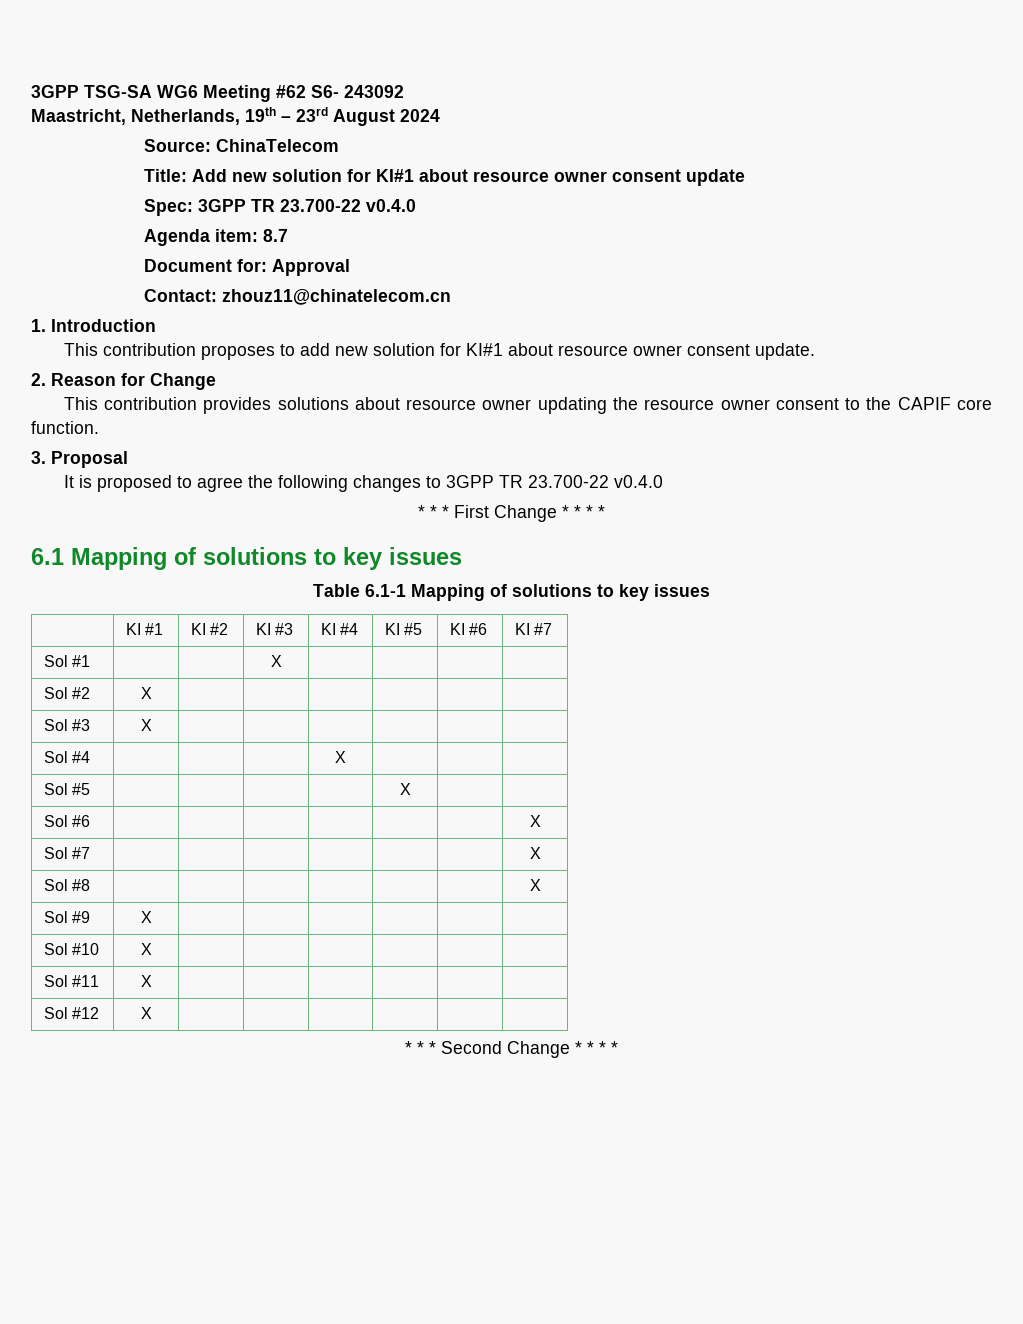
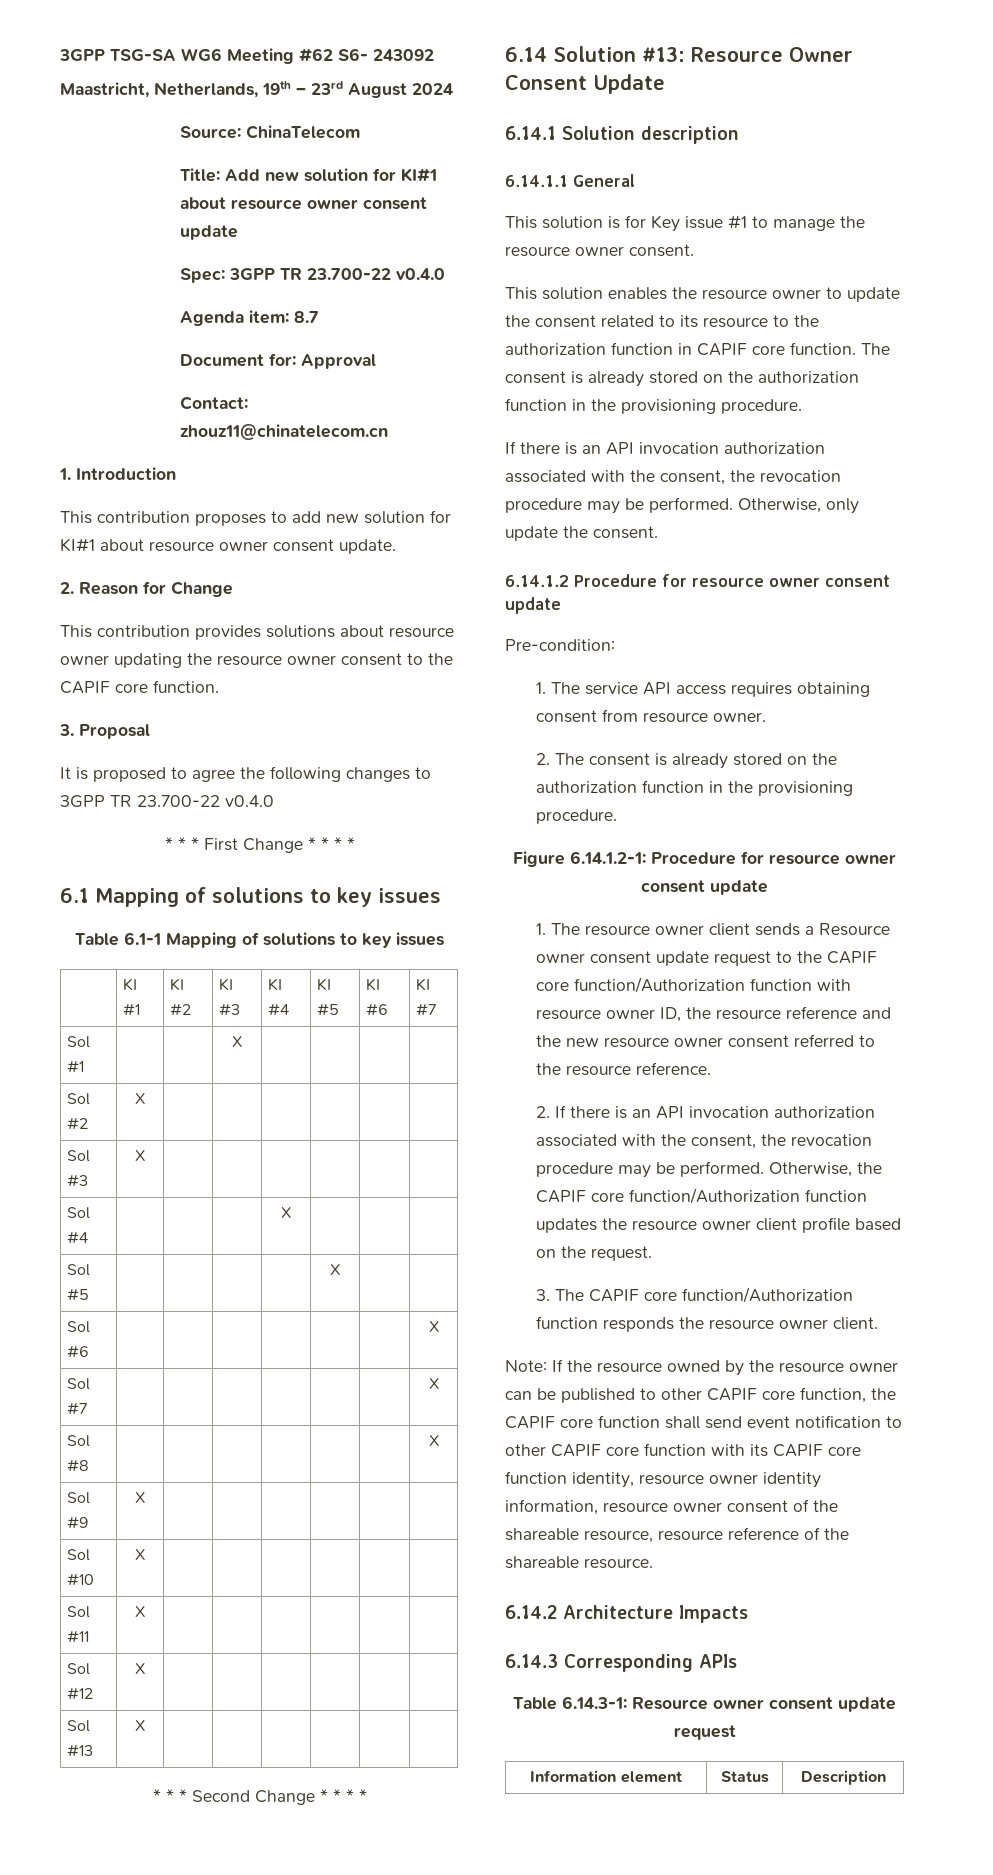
(152, 1013) none -> [67,1720,91,1732] [67,1744,94,1757] [135,1720,146,1731] // Sol #13 | X | | | | | |
(618, 1047) none -> [505,46,853,62] [505,74,665,94] [505,126,739,144] [505,174,635,187] [505,215,865,232] [505,244,694,257] [505,287,900,302] [505,315,819,328] [505,342,890,356] [505,371,859,387] [505,398,802,414] [505,441,825,455] [505,470,841,485] [505,497,859,514] [505,526,658,541] [505,574,890,587] [505,597,561,614] [505,639,615,651] [535,682,870,697] [535,709,766,723] [535,753,837,769] [535,780,853,796] [535,809,617,824] [513,851,896,867] [641,880,768,895] [535,923,890,936] [535,951,877,966] [535,977,851,993] [535,1006,891,1022] [535,1034,875,1048] [535,1062,711,1076] [535,1105,875,1119] [535,1134,872,1149] [535,1161,882,1178] [535,1188,867,1204] [535,1217,901,1233] [535,1246,652,1261] [535,1287,853,1303] [535,1316,878,1332] [505,1359,898,1376] [505,1387,896,1403] [505,1415,902,1429] [505,1443,861,1457] [505,1471,821,1488] [505,1499,838,1515] [505,1527,849,1543] [505,1556,653,1569] [505,1605,748,1623] [505,1654,737,1672] [513,1696,896,1712] [673,1725,736,1740] [530,1770,682,1783] [720,1771,769,1783] [800,1770,886,1785] // 6.14 Solution #13: Resource Owner Consent Update // 6.14.1 Solution description // 6.14.1.1 General // This solution is for Key issue #1 to manage the resource owner consent. // This solution enables the resource owner to update the consent related to its resource to the authorization function in CAPIF core function. The consent is already stored on the authorization function in the provisioning procedure. // If there is an API invocation authorization associated with the consent, the revocation procedure may be performed. Otherwise, only update the consent. // 6.14.1.2 Procedure for resource owner consent update // Pre-condition: // 1. The service API access requires obtaining consent from resource owner. // 2. The consent is already stored on the authorization function in the provisioning procedure. // Figure 6.14.1.2-1: Procedure for resource owner consent update // 1. The resource owner client sends a Resource owner consent update request to the CAPIF core function/Authorization function with resource owner ID, the resource reference and the new resource owner consent referred to the resource reference. // 2. If there is an API invocation authorization associated with the consent, the revocation procedure may be performed. Otherwise, the CAPIF core function/Authorization function updates the resource owner client profile based on the request. // 3. The CAPIF core function/Authorization function responds the resource owner client. // Note: If the resource owned by the resource owner can be published to other CAPIF core function, the CAPIF core function shall send event notification to other CAPIF core function with its CAPIF core function identity, resource owner identity information, resource owner consent of the shareable resource, resource reference of the shareable resource. // 6.14.2 Architecture Impacts // 6.14.3 Corresponding APIs // Table 6.14.3-1: Resource owner consent update request // Information element | Status | Description

